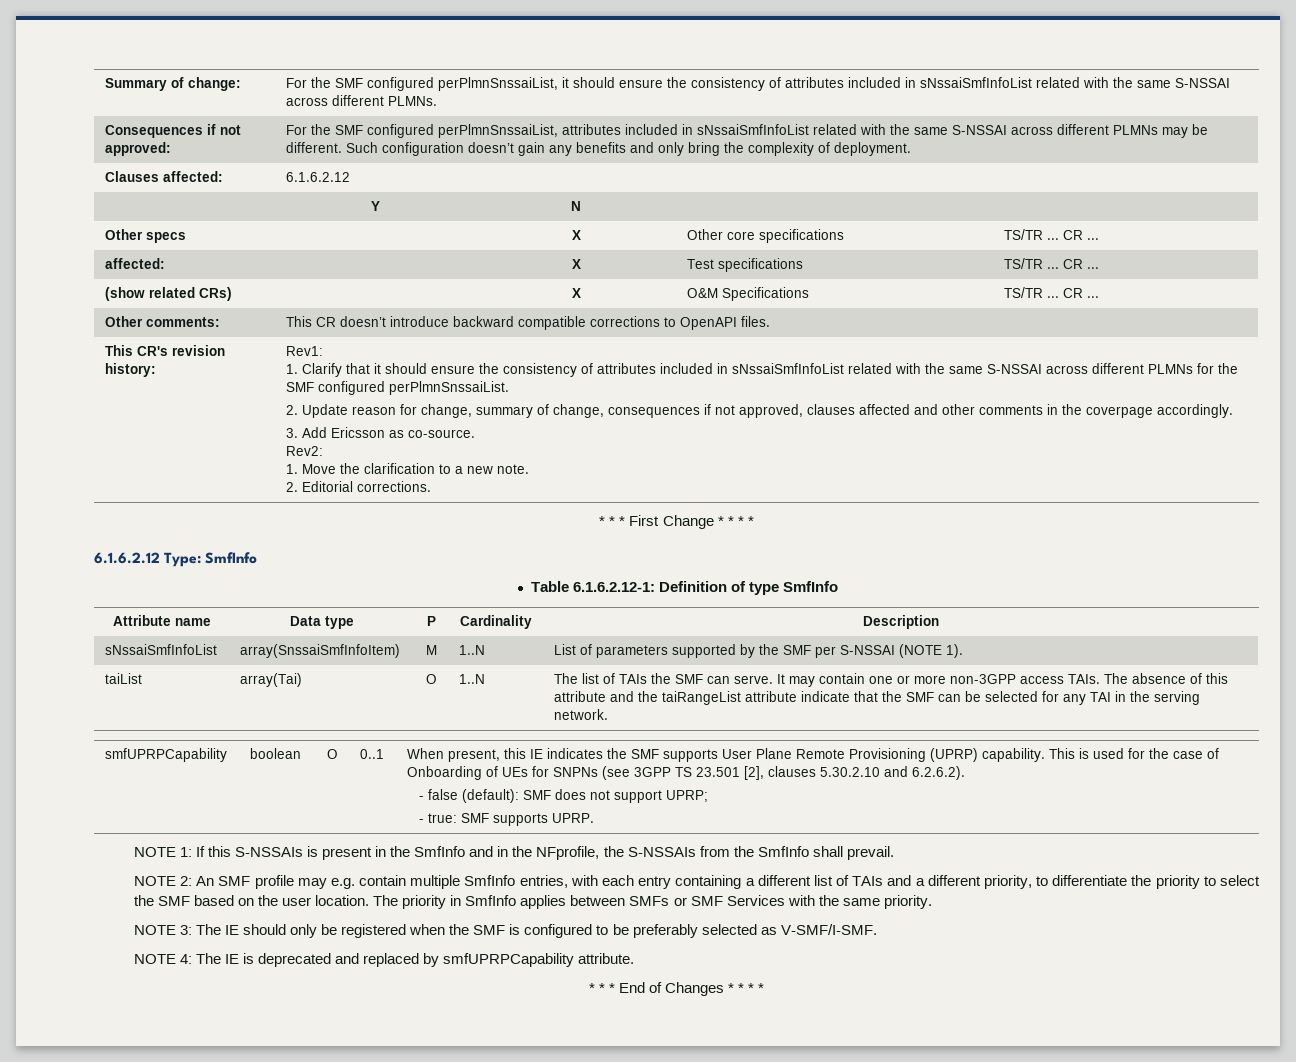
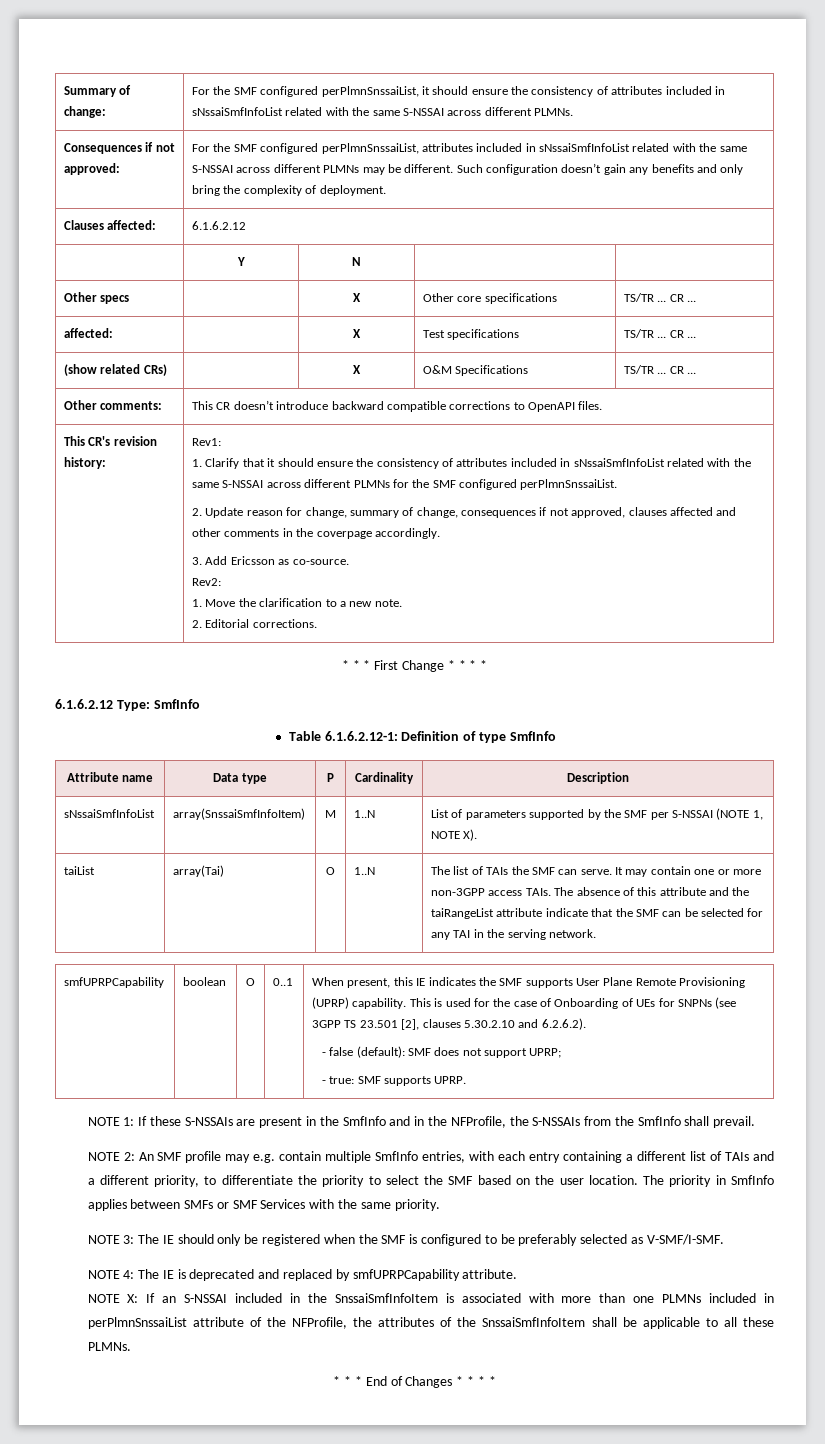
[946,644,964,658] 1). -> [752,810,763,820] [431,829,478,841] 1, NOTE X).
[207,846,319,857] this S-NSSAIs is -> [149,1116,256,1126] these S-NSSAIs are
[536,846,600,860] NFprofile, -> [450,1116,506,1128] NFProfile,
(635, 958) none -> [87,1293,774,1303] [87,1317,774,1329] [87,1342,131,1351] // NOTE X: If an S-NSSAI included in the SnssaiSmfInfoItem is associated with more than one PLMNs included in perPlmnSnssaiList attribute of the NFProfile, the attributes of the SnssaiSmfInfoItem shall be applicable to all these PLMNs.

